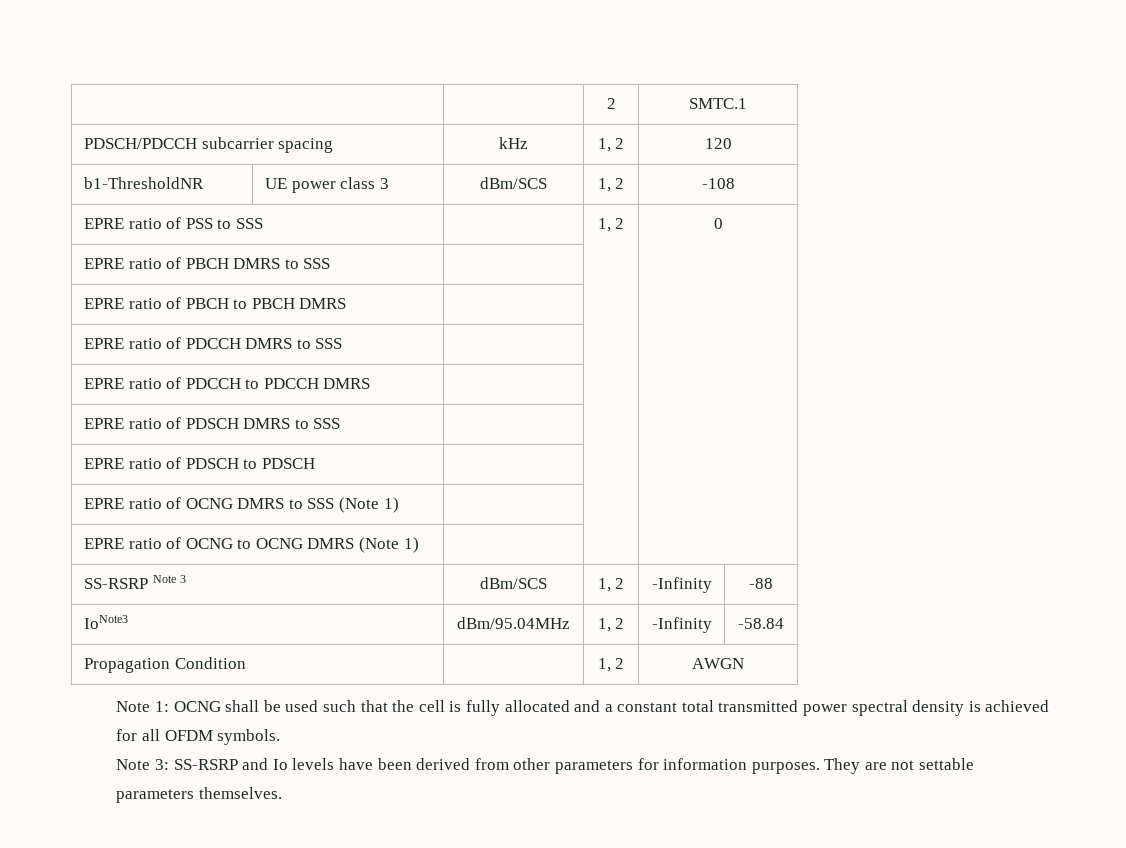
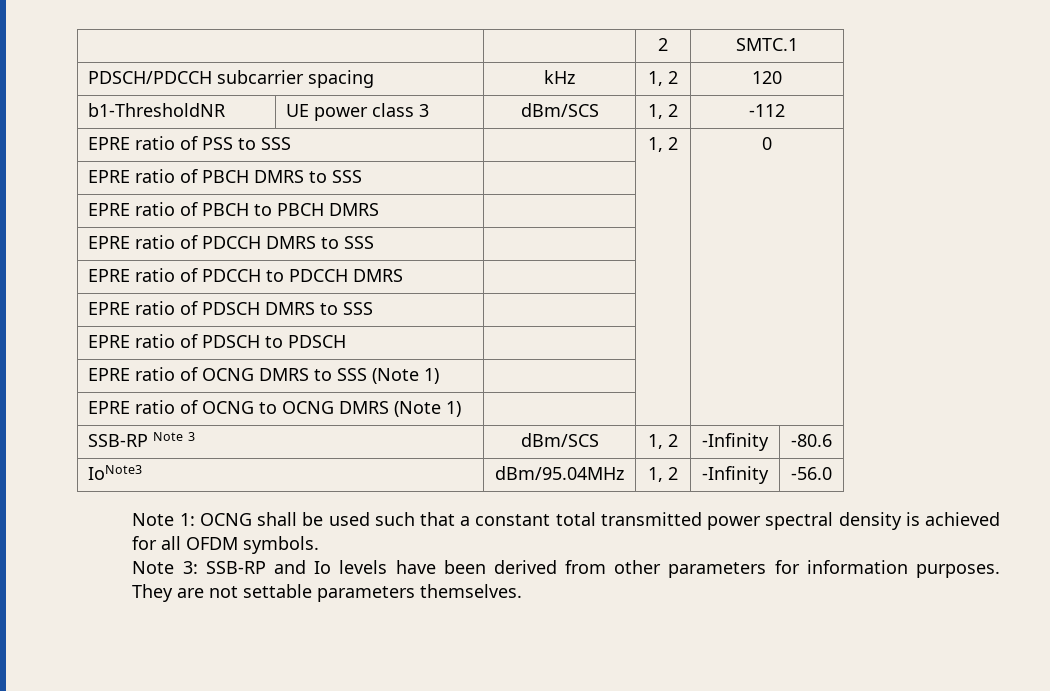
[701,178,735,189] -108 -> [749,104,785,117] -112
[83,578,148,589] SS-RSRP -> [88,434,149,447] SSB-RP
[749,578,773,589] -88 -> [791,434,832,447] -80.6
[738,618,784,629] [83,657,246,673] [597,658,625,672] [692,658,744,669] -58.84 // Propagation Condition | | 1, 2 | AWGN -> [791,467,832,480] -56.0
[392,700,601,716] the cell is fully allocated and -> (455, 519) none
[173,759,238,770] SS-RSRP -> [205,561,266,574] SSB-RP

